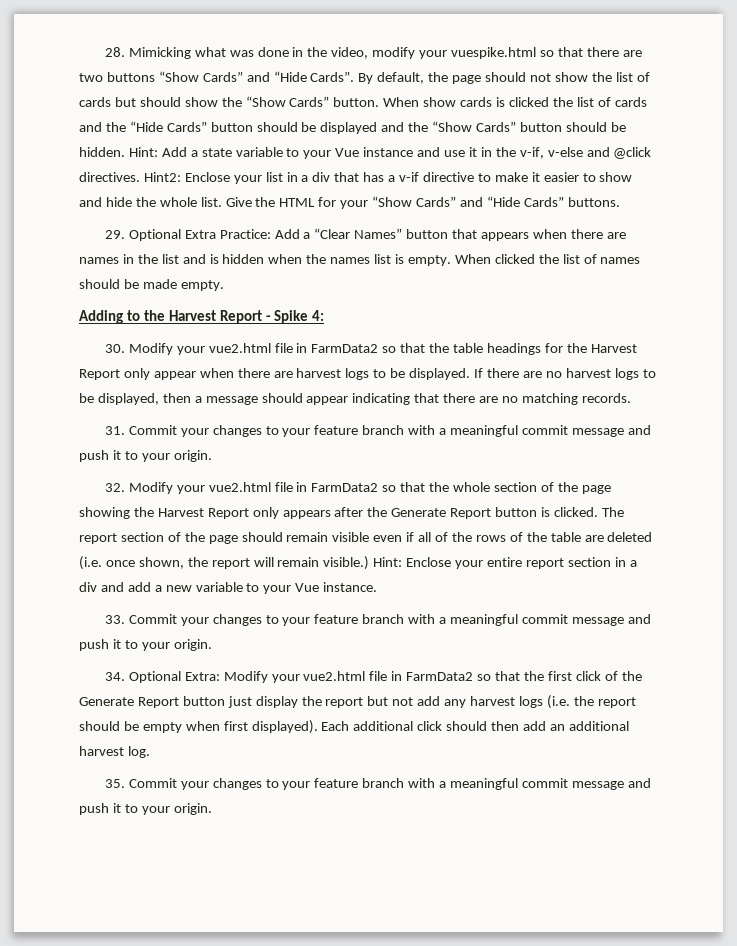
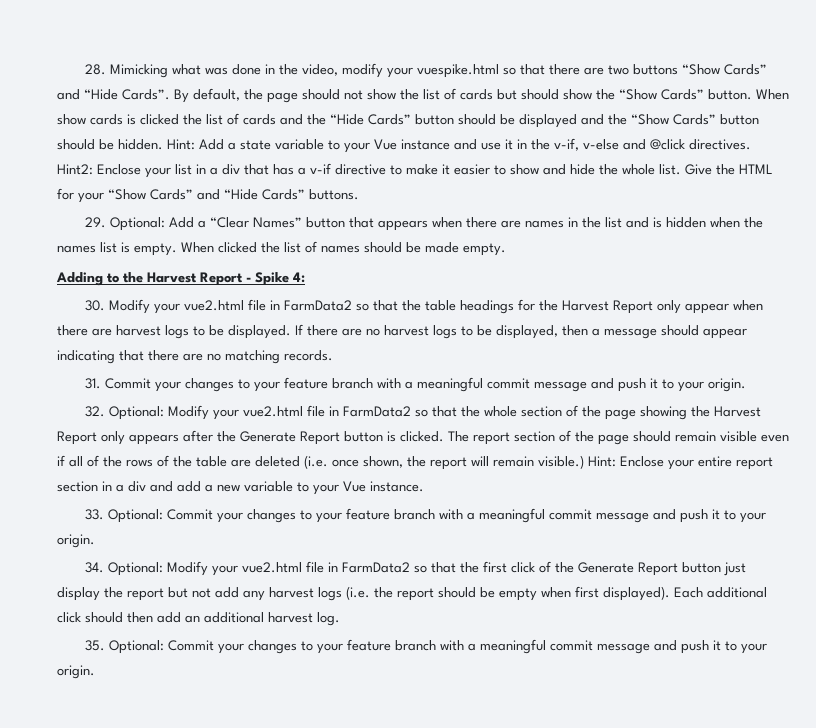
[128,229,271,241] Optional Extra Practice: -> [109,217,165,231] Optional:
(125, 487) none -> [108,406,164,420] Optional:
(125, 619) none -> [107,509,163,523] Optional:
[128,671,220,683] Optional Extra: -> [107,562,163,576] Optional:
(125, 783) none -> [108,640,164,654] Optional:

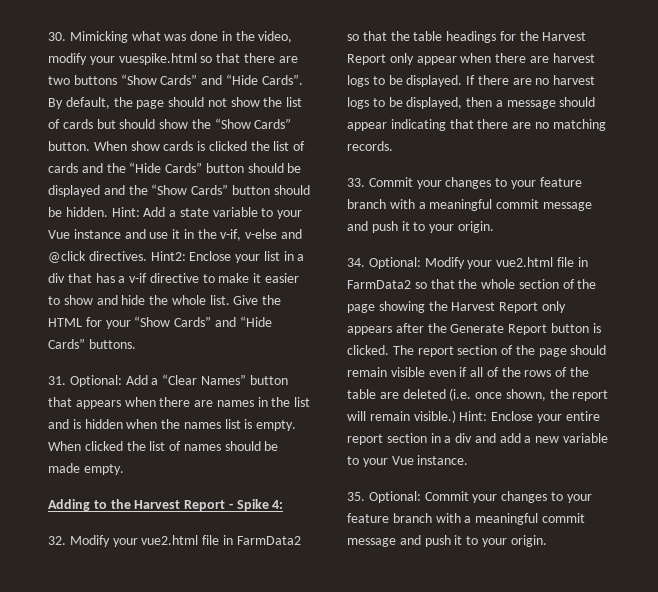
[84,64,106,75] 28. -> [48,32,66,41] 30.
[84,217,106,228] 29. -> [48,376,66,385] 31.
[84,300,105,311] 30. -> [48,536,66,545] 32.
[84,378,101,389] 31. -> [347,178,365,187] 33.
[84,406,105,417] 32. -> [347,258,365,267] 34.
[84,508,766,523] [57,534,95,548] [84,561,746,576] [57,586,767,601] [57,612,340,626] // 33. Optional: Commit your changes to your feature branch with a meaningful commit message and push it to your origin. // 34. Optional: Modify your vue2.html file in FarmData2 so that the first click of the Generate Report button just display the report but not add any harvest logs (i.e. the report should be empty when first displayed). Each additional click should then add an additional harvest log. -> (469, 460) none

